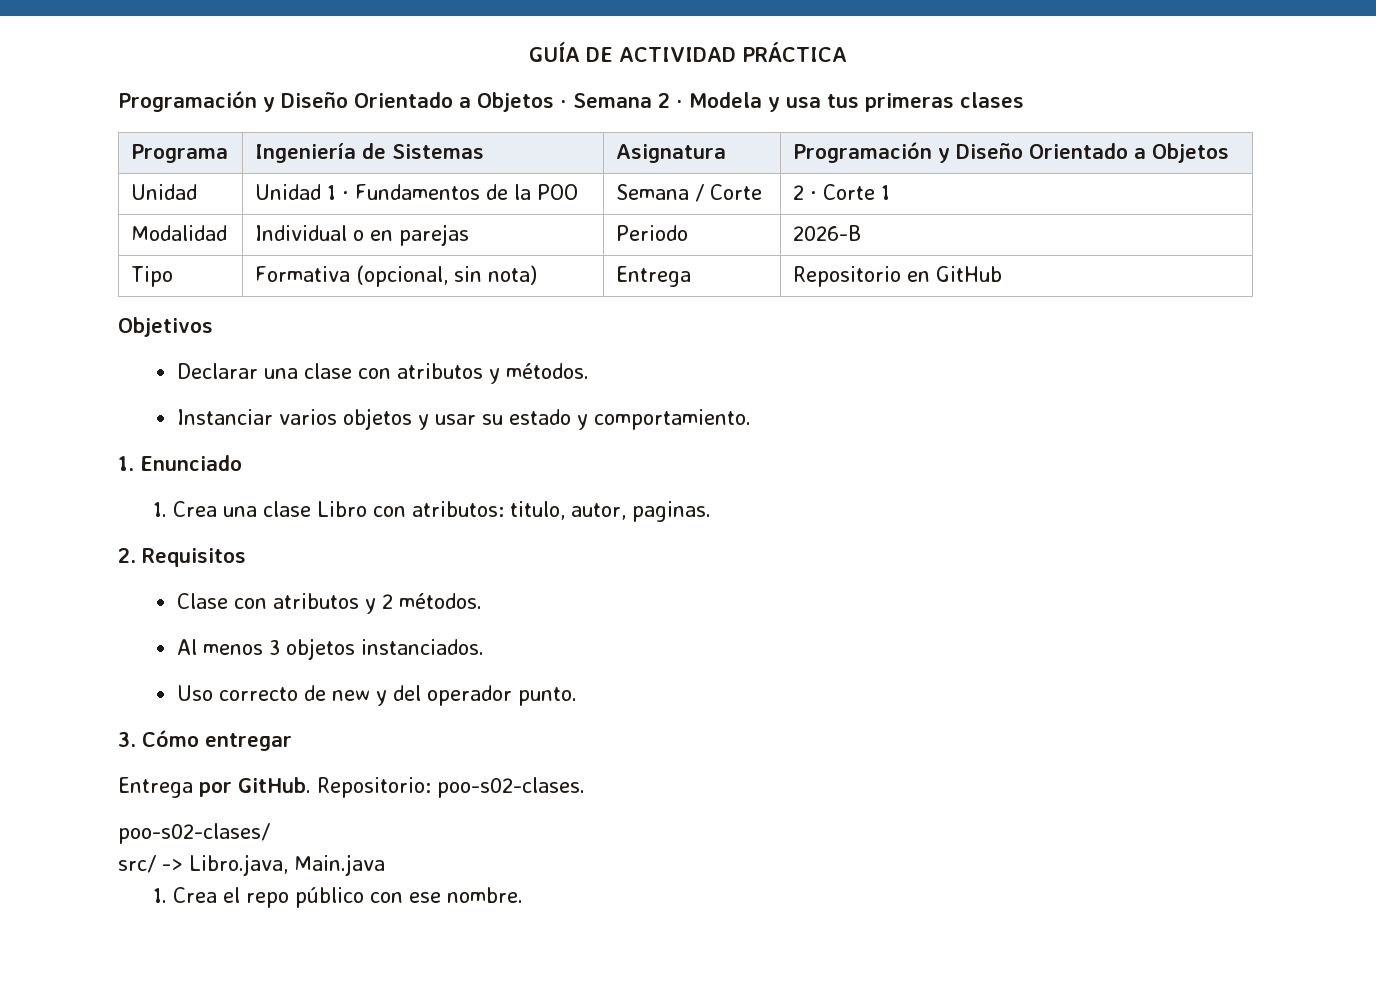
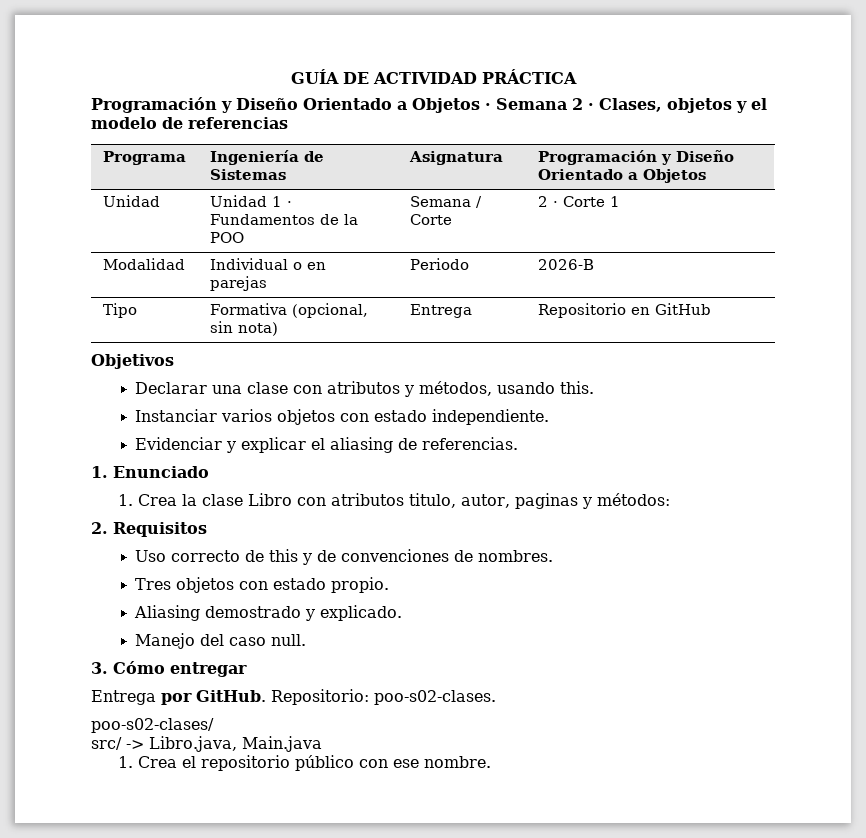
[689,92,1024,112] Modela y usa tus primeras clases -> [599,98,767,113] [91,117,288,129] Clases, objetos y el modelo de referencias
[506,363,590,379] métodos. -> [419,381,595,396] métodos, usando this.
[418,409,752,430] y usar su estado y comportamiento. -> [340,409,550,425] [135,437,519,453] con estado independiente. // Evidenciar y explicar el aliasing de referencias.
[222,506,257,517] una -> [181,494,197,506] la
[411,501,504,517] atributos: -> [330,493,404,506] atributos
[631,501,711,522] paginas. -> [514,493,670,509] paginas y métodos:
[177,593,483,614] [177,638,485,660] [177,685,578,706] Clase con atributos y 2 métodos. // Al menos 3 objetos instanciados. // Uso correcto de new y del operador punto. -> [135,549,554,565] [135,577,390,593] [134,605,403,621] [135,633,307,649] Uso correcto de this y de convenciones de nombres. // Tres objetos con estado propio. // Aliasing demostrado y explicado. // Manejo del caso null.
[245,892,289,908] repo -> [200,755,290,771] repositorio

